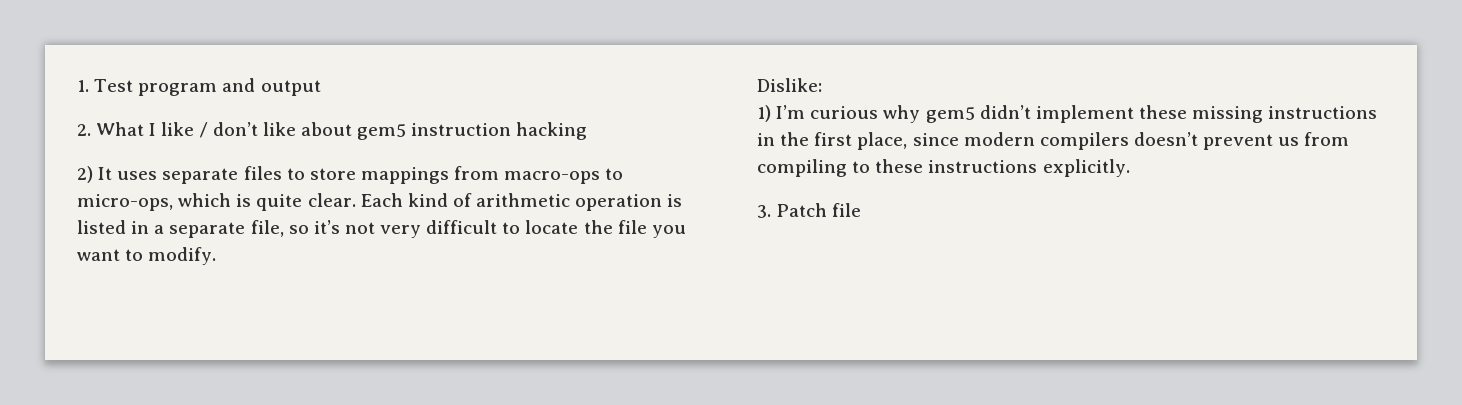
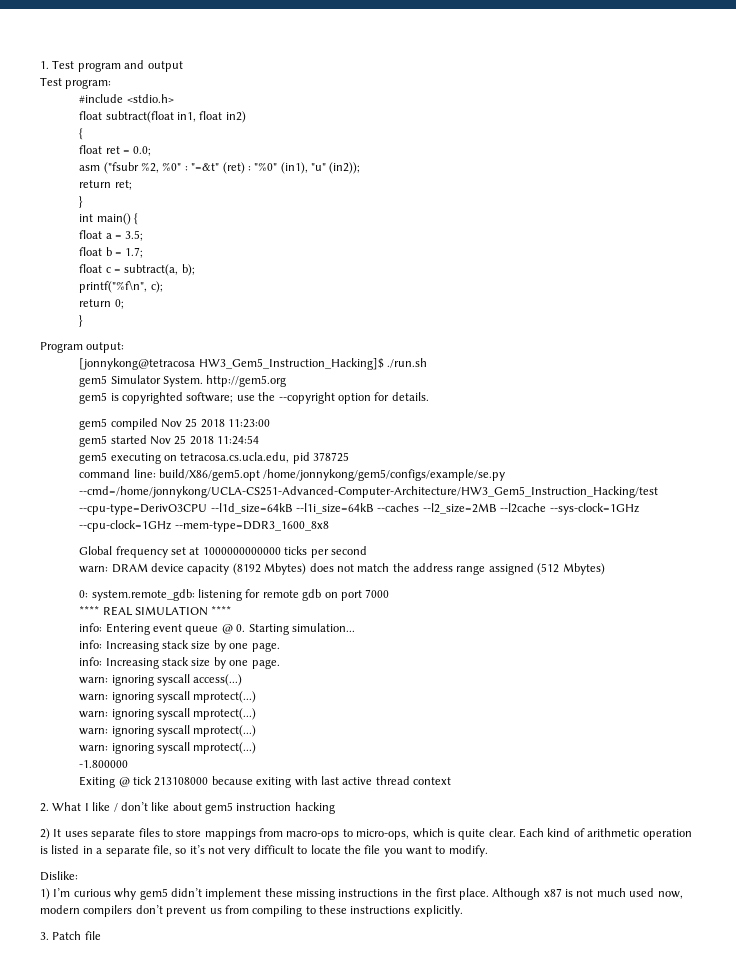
(321, 88) none -> [40,77,112,89] [79,94,174,103] [79,111,246,123] [79,128,84,140] [79,145,152,156] [79,162,361,174] [79,180,132,190] [79,196,84,208] [79,213,139,225] [79,230,144,241] [79,247,144,258] [79,264,195,276] [79,280,163,293] [79,299,124,309] [79,315,84,327] [40,342,125,353] [79,358,428,370] [79,375,287,387] [79,392,429,404] [79,418,271,430] [79,435,260,447] [79,452,350,464] [79,469,506,481] [79,486,659,498] [79,503,639,515] [79,520,329,532] [79,546,367,558] [79,563,605,575] [79,589,390,601] [79,606,232,616] [79,623,355,635] [79,640,280,652] [79,657,280,669] [79,674,243,686] [79,691,257,703] [79,708,257,720] [79,725,257,737] [79,742,257,754] [79,760,129,768] [79,776,452,788] // Test program: // #include <stdio.h> // float subtract(float in1, float in2) // { // float ret = 0.0; // asm ("fsubr %2, %0" : "=&t" (ret) : "%0" (in1), "u" (in2)); // return ret; // } // int main() { // float a = 3.5; // float b = 1.7; // float c = subtract(a, b); // printf("%f\n", c); // return 0; // } // Program output: // [jonnykong@tetracosa HW3_Gem5_Instruction_Hacking]$ ./run.sh // gem5 Simulator System. http://gem5.org // gem5 is copyrighted software; use the --copyright option for details. // gem5 compiled Nov 25 2018 11:23:00 // gem5 started Nov 25 2018 11:24:54 // gem5 executing on tetracosa.cs.ucla.edu, pid 378725 // command line: build/X86/gem5.opt /home/jonnykong/gem5/configs/example/se.py --cmd=/home/jonnykong/UCLA-CS251-Advanced-Computer-Architecture/HW3_Gem5_Instruction_Hacking/test --cpu-type=DerivO3CPU --l1d_size=64kB --l1i_size=64kB --caches --l2_size=2MB --l2cache --sys-clock=1GHz --cpu-clock=1GHz --mem-type=DDR3_1600_8x8 // Global frequency set at 1000000000000 ticks per second // warn: DRAM device capacity (8192 Mbytes) does not match the address range assigned (512 Mbytes) // 0: system.remote_gdb: listening for remote gdb on port 7000 // **** REAL SIMULATION **** // info: Entering event queue @ 0. Starting simulation... // info: Increasing stack size by one page. // info: Increasing stack size by one page. // warn: ignoring syscall access(...) // warn: ignoring syscall mprotect(...) // warn: ignoring syscall mprotect(...) // warn: ignoring syscall mprotect(...) // warn: ignoring syscall mprotect(...) // -1.800000 // Exiting @ tick 213108000 because exiting with last active thread context
[857,132,959,150] place, since -> [458,888,683,900] place. Although x87 is not much used now,
[1133,132,1198,146] doesn’t -> [135,905,163,914] don’t

